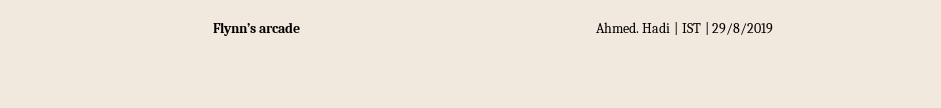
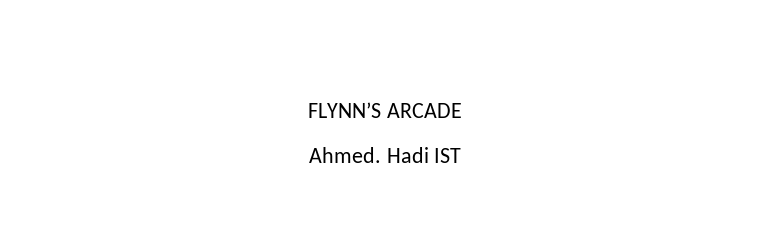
[212,22,301,36] Flynn’s arcade -> [308,102,462,118] FLYNN’S ARCADE
[674,22,774,35] | IST | 29/8/2019 -> [434,148,462,163] IST

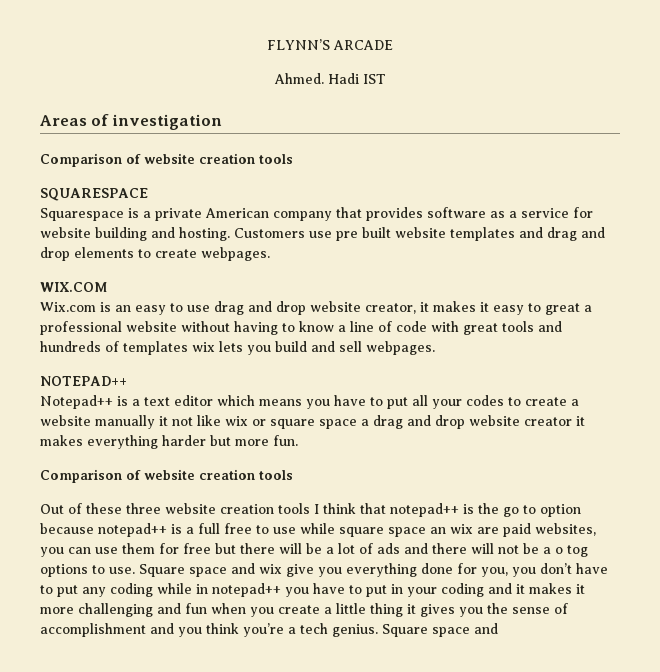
(462, 155) none -> [40,114,222,130] [40,153,293,167] [40,188,148,201] [40,207,593,221] [40,227,605,241] [40,247,270,261] [40,282,107,292] [40,301,592,315] [40,321,562,335] [40,341,435,355] [40,376,127,386] [40,395,579,409] [40,415,585,429] [40,435,298,449] [40,469,293,483] [40,503,581,517] [40,523,596,537] [40,543,588,557] [40,563,608,577] [40,583,585,597] [40,603,568,617] [40,623,498,637] // Areas of investigation // Comparison of website creation tools // SQUARESPACE // Squarespace is a private American company that provides software as a service for website building and hosting. Customers use pre built website templates and drag and drop elements to create webpages. // WIX.COM // Wix.com is an easy to use drag and drop website creator, it makes it easy to great a professional website without having to know a line of code with great tools and hundreds of templates wix lets you build and sell webpages. // NOTEPAD++ // Notepad++ is a text editor which means you have to put all your codes to create a website manually it not like wix or square space a drag and drop website creator it makes everything harder but more fun. // Comparison of website creation tools // Out of these three website creation tools I think that notepad++ is the go to option because notepad++ is a full free to use while square space an wix are paid websites, you can use them for free but there will be a lot of ads and there will not be a o tog options to use. Square space and wix give you everything done for you, you don’t have to put any coding while in notepad++ you have to put in your coding and it makes it more challenging and fun when you create a little thing it gives you the sense of accomplishment and you think you’re a tech genius. Square space and

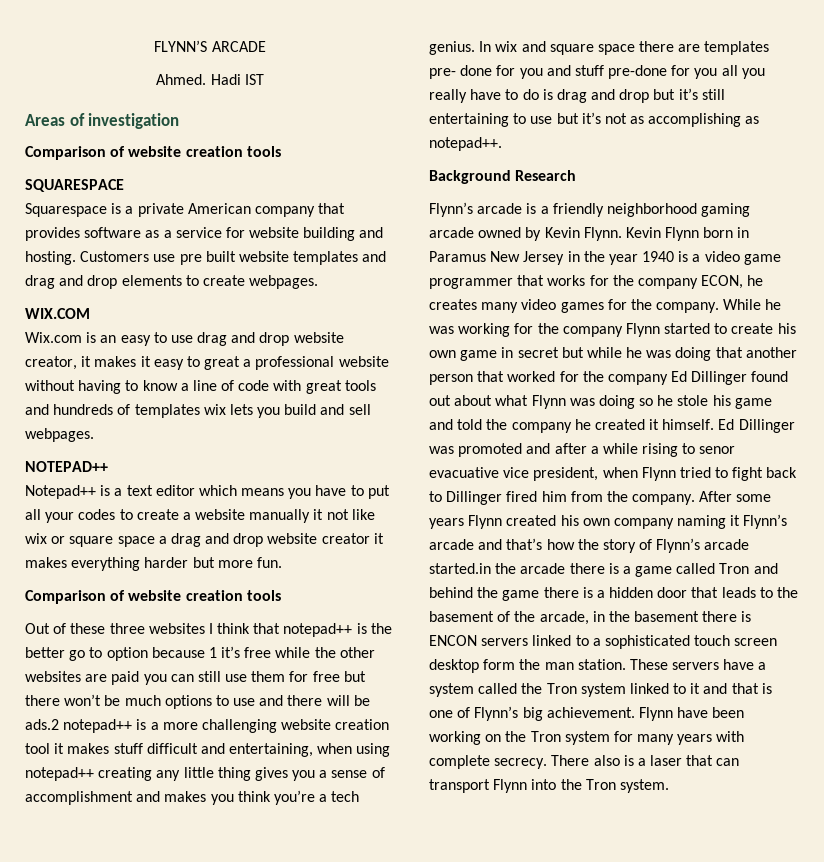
[165,503,310,514] website creation tools -> [148,623,205,634] websites
(499, 508) none -> [25,647,65,658] better
[98,523,473,537] notepad++ is a full free to use while square space an wix -> [208,646,375,658] [25,671,81,682] 1 it’s free while the other websites
[535,523,596,536] websites, -> (140, 678) none
(91, 550) none -> [197,671,221,682] still
[279,543,588,557] [40,563,608,577] [40,583,585,597] [40,603,332,617] will be a lot of ads and there will not be a o tog options to use. Square space and wix give you everything done for you, you don’t have to put any coding while in notepad++ you have to put in your coding and it makes it more challenging and fun when you create a -> [64,694,370,709] [25,719,390,733] [25,743,391,757] [25,767,181,781] won’t be much options to use and there will be ads.2 notepad++ is a more challenging website creation tool it makes stuff difficult and entertaining, when using notepad++ creating any
[407,604,416,614] it -> (251, 774) none
[487,603,508,614] the -> [319,770,328,778] a
(174, 628) none -> [164,791,207,802] makes
[382,623,498,637] Square space and -> [479,41,770,55] [429,65,765,79] [429,88,725,103] [429,112,760,127] [429,137,502,151] [429,170,577,184] [429,202,751,217] [429,227,750,241] [429,251,781,265] [429,275,764,289] [429,299,782,313] [429,323,796,337] [429,347,797,361] [429,371,789,385] [429,395,772,409] [429,419,795,433] [429,443,736,457] [429,467,798,481] [429,491,772,505] [429,514,788,529] [429,538,750,553] [429,563,778,577] [429,587,799,601] [429,611,752,625] [429,635,778,649] [429,659,767,673] [429,683,772,697] [429,706,745,721] [429,731,745,745] [429,755,740,769] [429,779,669,793] In wix and square space there are templates pre- done for you and stuff pre-done for you all you really have to do is drag and drop but it’s still entertaining to use but it’s not as accomplishing as notepad++. // Background Research // Flynn’s arcade is a friendly neighborhood gaming arcade owned by Kevin Flynn. Kevin Flynn born in Paramus New Jersey in the year 1940 is a video game programmer that works for the company ECON, he creates many video games for the company. While he was working for the company Flynn started to create his own game in secret but while he was doing that another person that worked for the company Ed Dillinger found out about what Flynn was doing so he stole his game and told the company he created it himself. Ed Dillinger was promoted and after a while rising to senor evacuative vice president, when Flynn tried to fight back to Dillinger fired him from the company. After some years Flynn created his own company naming it Flynn’s arcade and that’s how the story of Flynn’s arcade started.in the arcade there is a game called Tron and behind the game there is a hidden door that leads to the basement of the arcade, in the basement there is ENCON servers linked to a sophisticated touch screen desktop form the man station. These servers have a system called the Tron system linked to it and that is one of Flynn’s big achievement. Flynn have been working on the Tron system for many years with complete secrecy. There also is a laser that can transport Flynn into the Tron system.

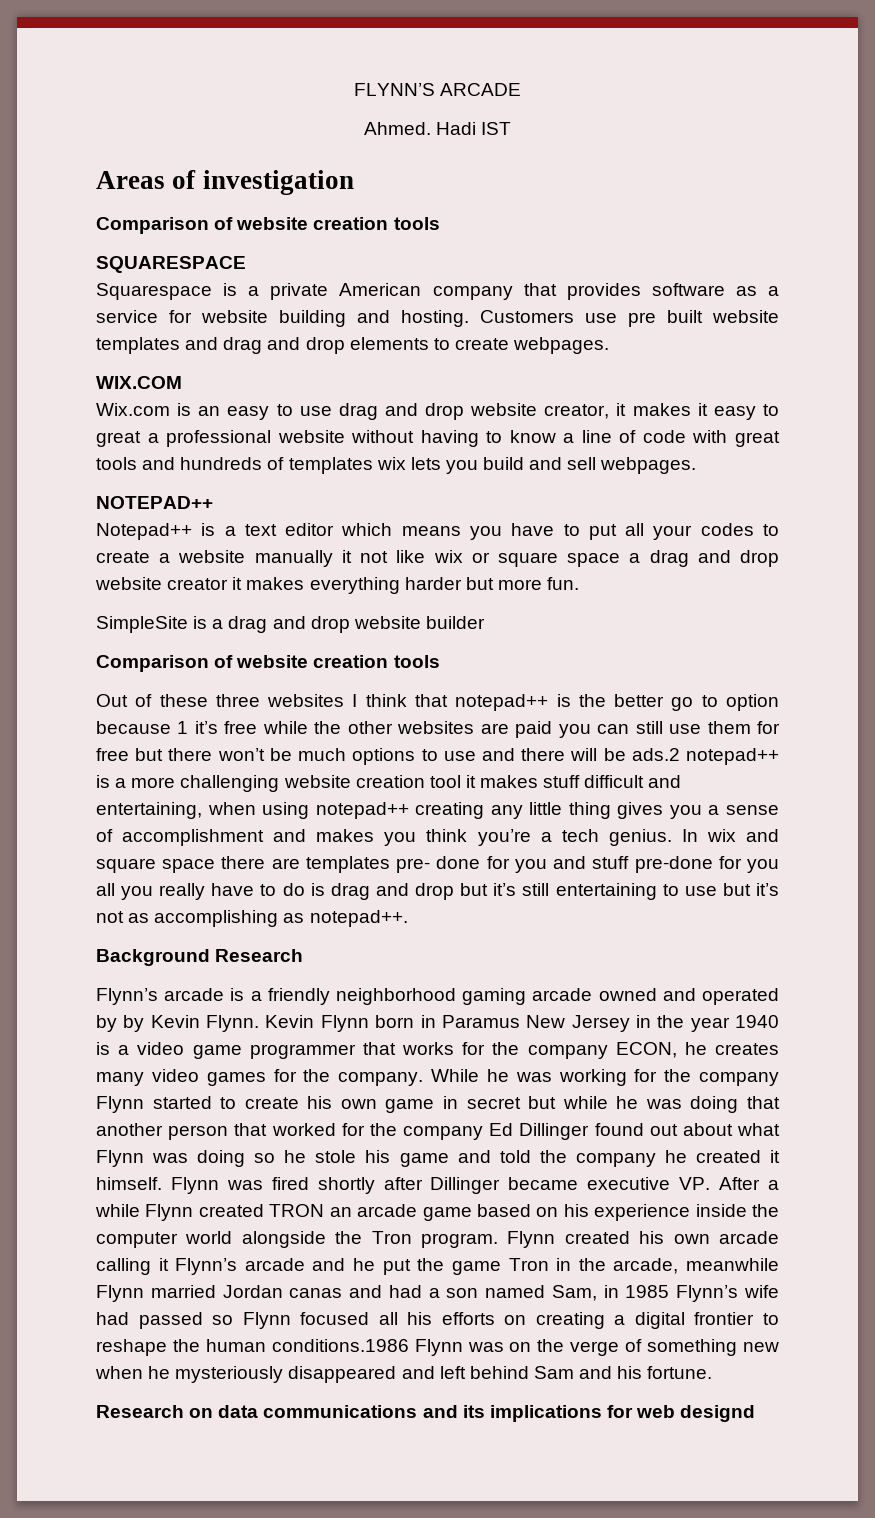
(282, 562) none -> [96,616,485,633] // SimpleSite is a drag and drop website builder
(522, 232) none -> [662,988,780,1005] [96,1015,117,1032] and operated by
[718,419,795,433] [429,443,736,457] [429,467,798,481] [429,491,772,505] [429,518,464,529] Ed Dillinger was promoted and after a while rising to senor evacuative vice president, when Flynn tried to fight back to Dillinger fired him from the company. After some years -> [170,1177,779,1194] [95,1204,779,1221] [96,1231,498,1248] Flynn was fired shortly after Dillinger became executive VP. After a while Flynn created TRON an arcade game based on his experience inside the computer world alongside the Tron program.
[613,515,727,529] company naming -> [718,1231,779,1244] [96,1258,151,1275] arcade calling
[506,538,750,553] [429,563,778,577] [429,587,799,601] [429,611,752,625] [429,635,778,649] [429,659,767,673] [429,683,772,697] [429,706,745,721] [429,731,745,745] [429,755,740,769] [429,779,669,793] that’s how the story of Flynn’s arcade started.in the arcade there is a game called Tron and behind the game there is a hidden door that leads to the basement of the arcade, in the basement there is ENCON servers linked to a sophisticated touch screen desktop form the man station. These servers have a system called the Tron system linked to it and that is one of Flynn’s big achievement. Flynn have been working on the Tron system for many years with complete secrecy. There also is a laser that can transport Flynn into the Tron system. -> [353,1258,779,1275] [96,1285,779,1302] [96,1312,780,1329] [96,1339,779,1356] [95,1366,713,1383] [96,1405,756,1422] he put the game Tron in the arcade, meanwhile Flynn married Jordan canas and had a son named Sam, in 1985 Flynn’s wife had passed so Flynn focused all his efforts on creating a digital frontier to reshape the human conditions.1986 Flynn was on the verge of something new when he mysteriously disappeared and left behind Sam and his fortune. // Research on data communications and its implications for web designd

